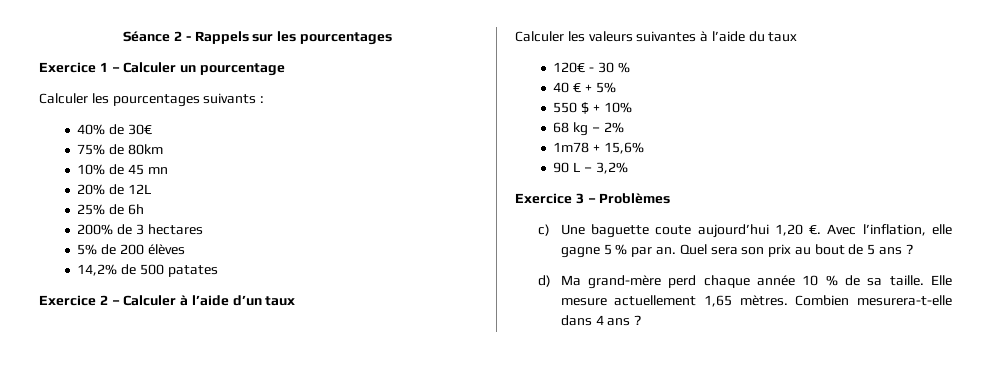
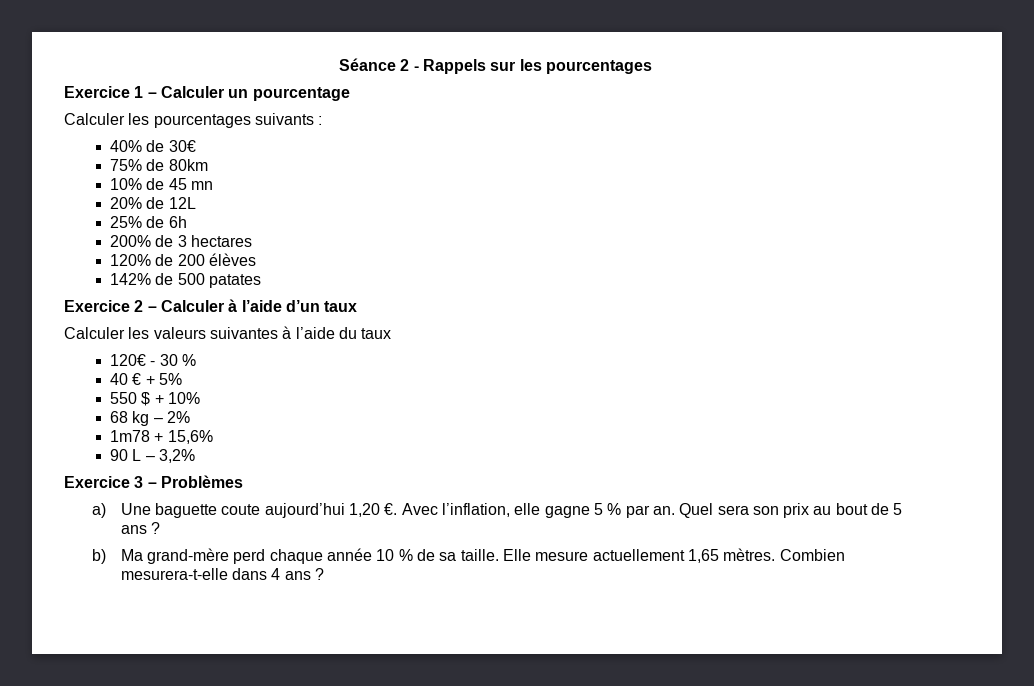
[77,244,98,255] 5% -> [109,254,151,266] 120%
[77,264,118,276] 14,2% -> [109,273,151,285] 142%
[537,224,550,236] c) -> [92,503,107,518] a)
[537,275,551,287] d) -> [92,549,107,564] b)

